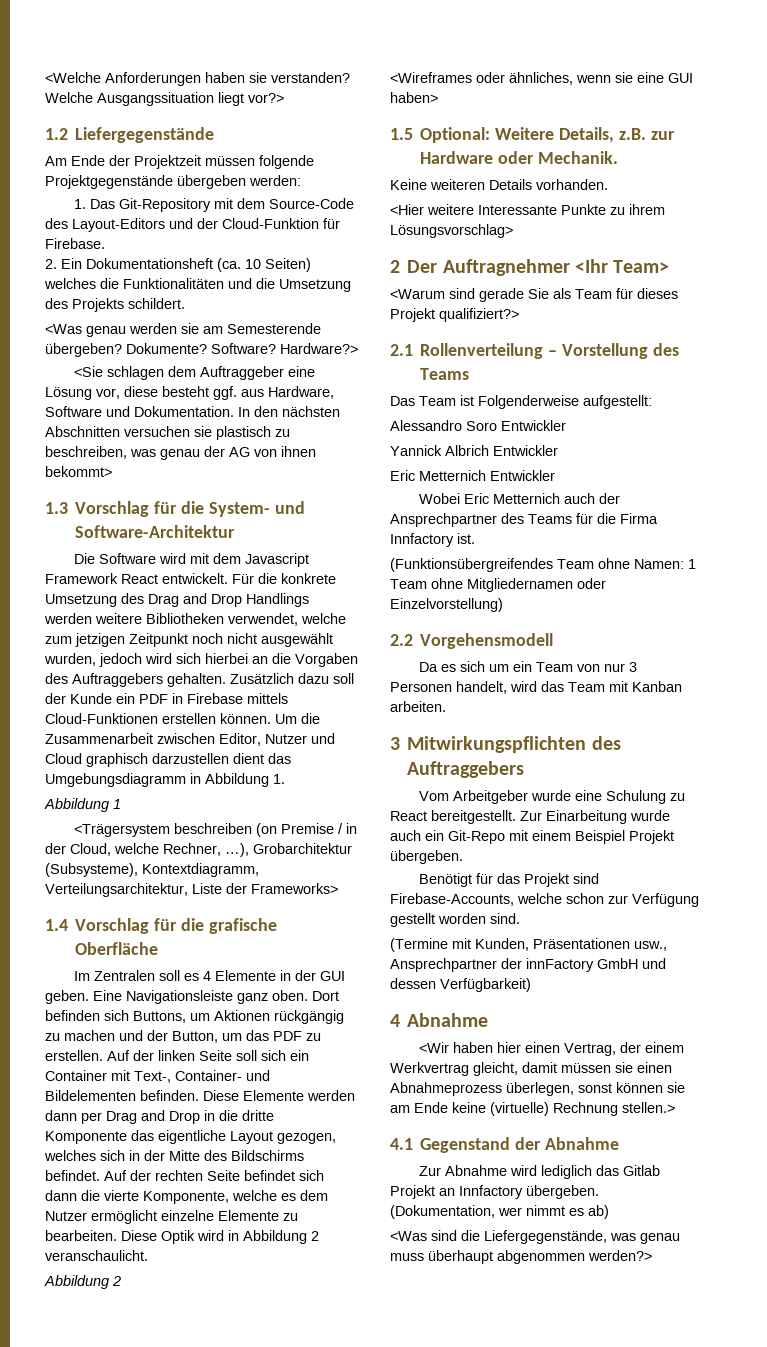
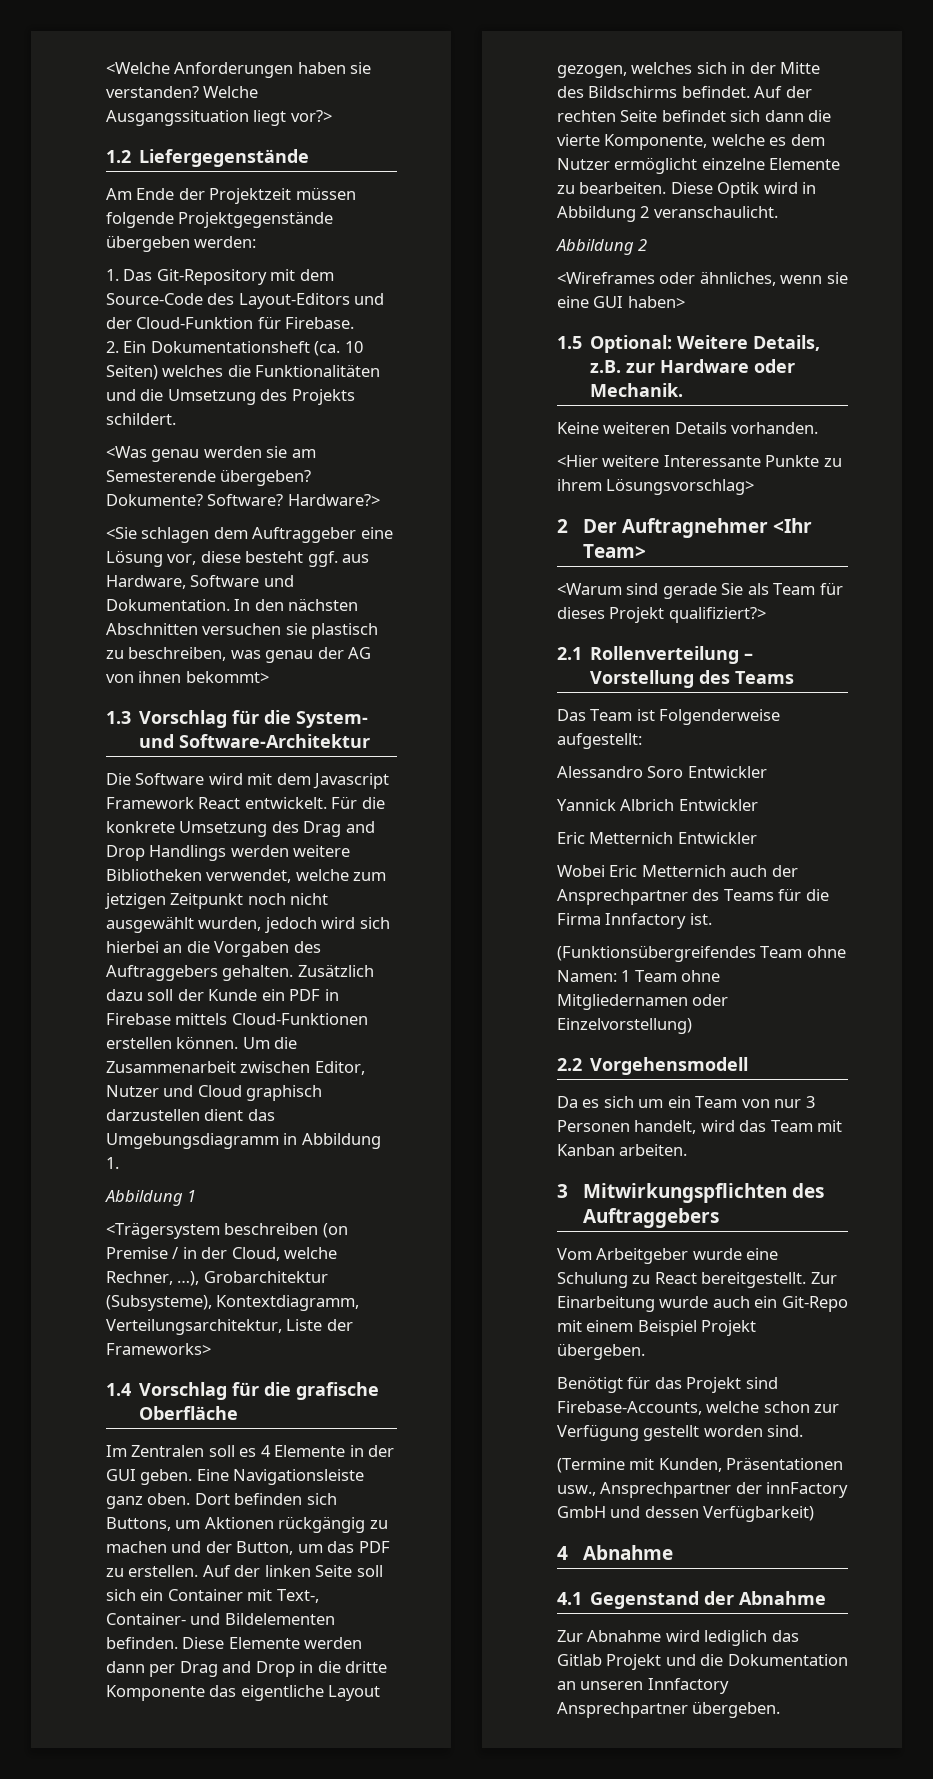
[419,1042,685,1056] [390,1062,672,1076] [390,1082,685,1096] [390,1102,675,1116] // <Wir haben hier einen Vertrag, der einem Werkvertrag gleicht, damit müssen sie einen Abnahmeprozess überlegen, sonst können sie am Ende keine (virtuelle) Rechnung stellen.> -> (673, 1552) none
[439,1185,599,1199] [390,1205,609,1219] [390,1230,680,1244] [390,1250,652,1264] an Innfactory übergeben. (Dokumentation, wer nimmt es ab) // <Was sind die Liefergegenstände, was genau muss überhaupt abgenommen werden?> -> [665,1654,848,1666] [557,1678,729,1694] [557,1701,781,1718] und die Dokumentation an unseren Innfactory Ansprechpartner übergeben.

